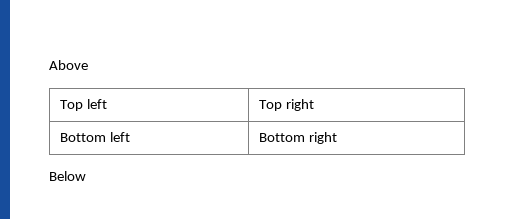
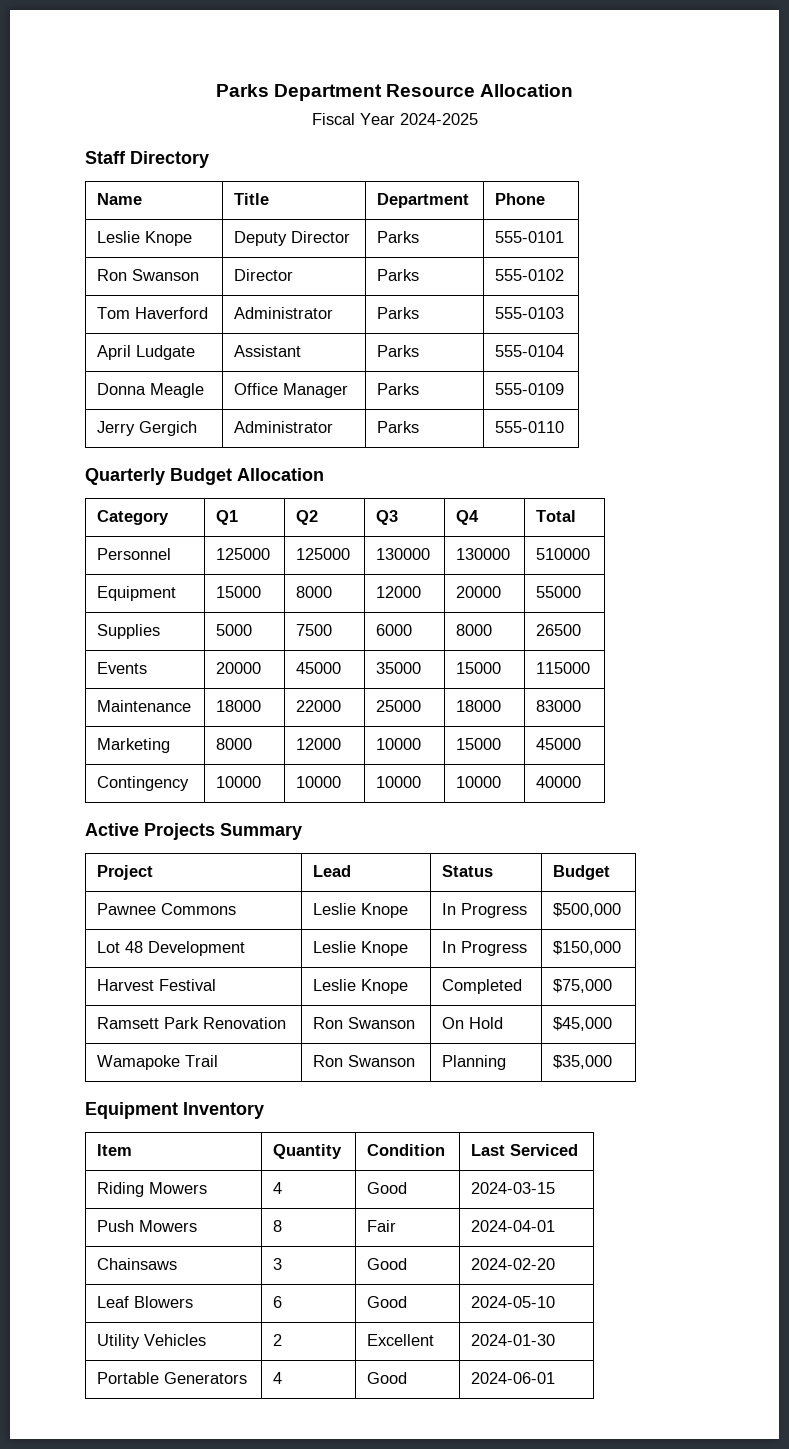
[49,60,88,70] [60,99,107,111] [259,99,314,111] [60,132,130,142] [259,132,337,144] [49,171,86,181] Above // Top left | Top right // Bottom left | Bottom right // Below -> [215,84,574,101] [311,113,478,125] [85,151,209,168] [97,193,143,205] [234,193,270,205] [377,193,470,208] [495,193,546,205] [97,231,193,246] [234,231,351,246] [377,231,420,243] [495,231,565,243] [97,269,200,281] [234,269,294,281] [377,269,420,281] [495,269,565,281] [97,307,209,319] [234,307,334,319] [377,307,420,319] [495,307,565,319] [97,345,196,360] [234,345,302,357] [377,345,420,357] [495,345,565,357] [97,383,205,398] [234,383,349,398] [377,383,420,395] [495,383,565,395] [97,421,198,436] [234,421,334,433] [377,421,420,433] [495,421,565,433] [85,468,324,485] [97,510,170,525] [216,510,239,525] [296,510,319,525] [376,510,399,525] [456,510,480,525] [536,510,577,522] [97,548,172,560] [216,548,271,560] [296,548,351,560] [376,548,431,560] [456,548,511,560] [536,548,591,560] [97,586,177,601] [216,586,262,598] [296,586,333,598] [376,586,422,598] [456,586,502,598] [536,586,582,598] [97,624,161,639] [216,624,253,636] [296,624,333,636] [376,624,413,636] [456,624,493,636] [536,624,582,636] [97,662,148,674] [216,662,262,674] [296,662,342,674] [376,662,422,674] [456,662,502,674] [536,662,591,674] [97,700,192,712] [216,700,262,712] [296,700,342,712] [376,700,422,712] [456,700,502,712] [536,700,582,712] [97,738,171,753] [216,738,253,750] [296,738,342,750] [376,738,422,750] [456,738,502,750] [536,738,582,750] [97,776,190,791] [216,776,262,788] [296,776,342,788] [376,776,422,788] [456,776,502,788] [536,776,582,788] [85,823,302,840] [97,865,154,880] [313,865,352,877] [442,865,494,877] [553,865,611,880] [97,903,237,915] [313,903,409,918] [442,903,528,918] [553,903,622,917] [97,941,246,956] [313,941,409,956] [442,941,528,956] [553,941,622,955] [97,979,217,991] [313,979,409,994] [442,979,523,994] [553,979,613,993] [97,1017,287,1029] [313,1017,416,1029] [442,1017,504,1029] [553,1017,613,1031] [97,1055,219,1070] [313,1055,416,1067] [442,1055,507,1070] [553,1055,613,1069] [85,1102,264,1119] [97,1144,133,1156] [273,1144,343,1159] [367,1144,446,1156] [471,1144,579,1156] [97,1182,208,1197] [273,1182,283,1194] [367,1182,408,1194] [471,1182,556,1194] [97,1220,198,1232] [273,1220,283,1232] [367,1220,397,1232] [471,1220,556,1232] [97,1258,178,1270] [273,1258,283,1270] [367,1258,408,1270] [471,1258,556,1270] [97,1296,194,1308] [273,1296,283,1308] [367,1296,408,1308] [471,1296,556,1308] [97,1334,207,1349] [273,1334,283,1346] [367,1334,435,1346] [471,1334,556,1346] [97,1372,248,1384] [273,1372,283,1384] [367,1372,408,1384] [471,1372,556,1384] Parks Department Resource Allocation // Fiscal Year 2024-2025 // Staff Directory // Name | Title | Department | Phone // Leslie Knope | Deputy Director | Parks | 555-0101 // Ron Swanson | Director | Parks | 555-0102 // Tom Haverford | Administrator | Parks | 555-0103 // April Ludgate | Assistant | Parks | 555-0104 // Donna Meagle | Office Manager | Parks | 555-0109 // Jerry Gergich | Administrator | Parks | 555-0110 // Quarterly Budget Allocation // Category | Q1 | Q2 | Q3 | Q4 | Total // Personnel | 125000 | 125000 | 130000 | 130000 | 510000 // Equipment | 15000 | 8000 | 12000 | 20000 | 55000 // Supplies | 5000 | 7500 | 6000 | 8000 | 26500 // Events | 20000 | 45000 | 35000 | 15000 | 115000 // Maintenance | 18000 | 22000 | 25000 | 18000 | 83000 // Marketing | 8000 | 12000 | 10000 | 15000 | 45000 // Contingency | 10000 | 10000 | 10000 | 10000 | 40000 // Active Projects Summary // Project | Lead | Status | Budget // Pawnee Commons | Leslie Knope | In Progress | $500,000 // Lot 48 Development | Leslie Knope | In Progress | $150,000 // Harvest Festival | Leslie Knope | Completed | $75,000 // Ramsett Park Renovation | Ron Swanson | On Hold | $45,000 // Wamapoke Trail | Ron Swanson | Planning | $35,000 // Equipment Inventory // Item | Quantity | Condition | Last Serviced // Riding Mowers | 4 | Good | 2024-03-15 // Push Mowers | 8 | Fair | 2024-04-01 // Chainsaws | 3 | Good | 2024-02-20 // Leaf Blowers | 6 | Good | 2024-05-10 // Utility Vehicles | 2 | Excellent | 2024-01-30 // Portable Generators | 4 | Good | 2024-06-01

